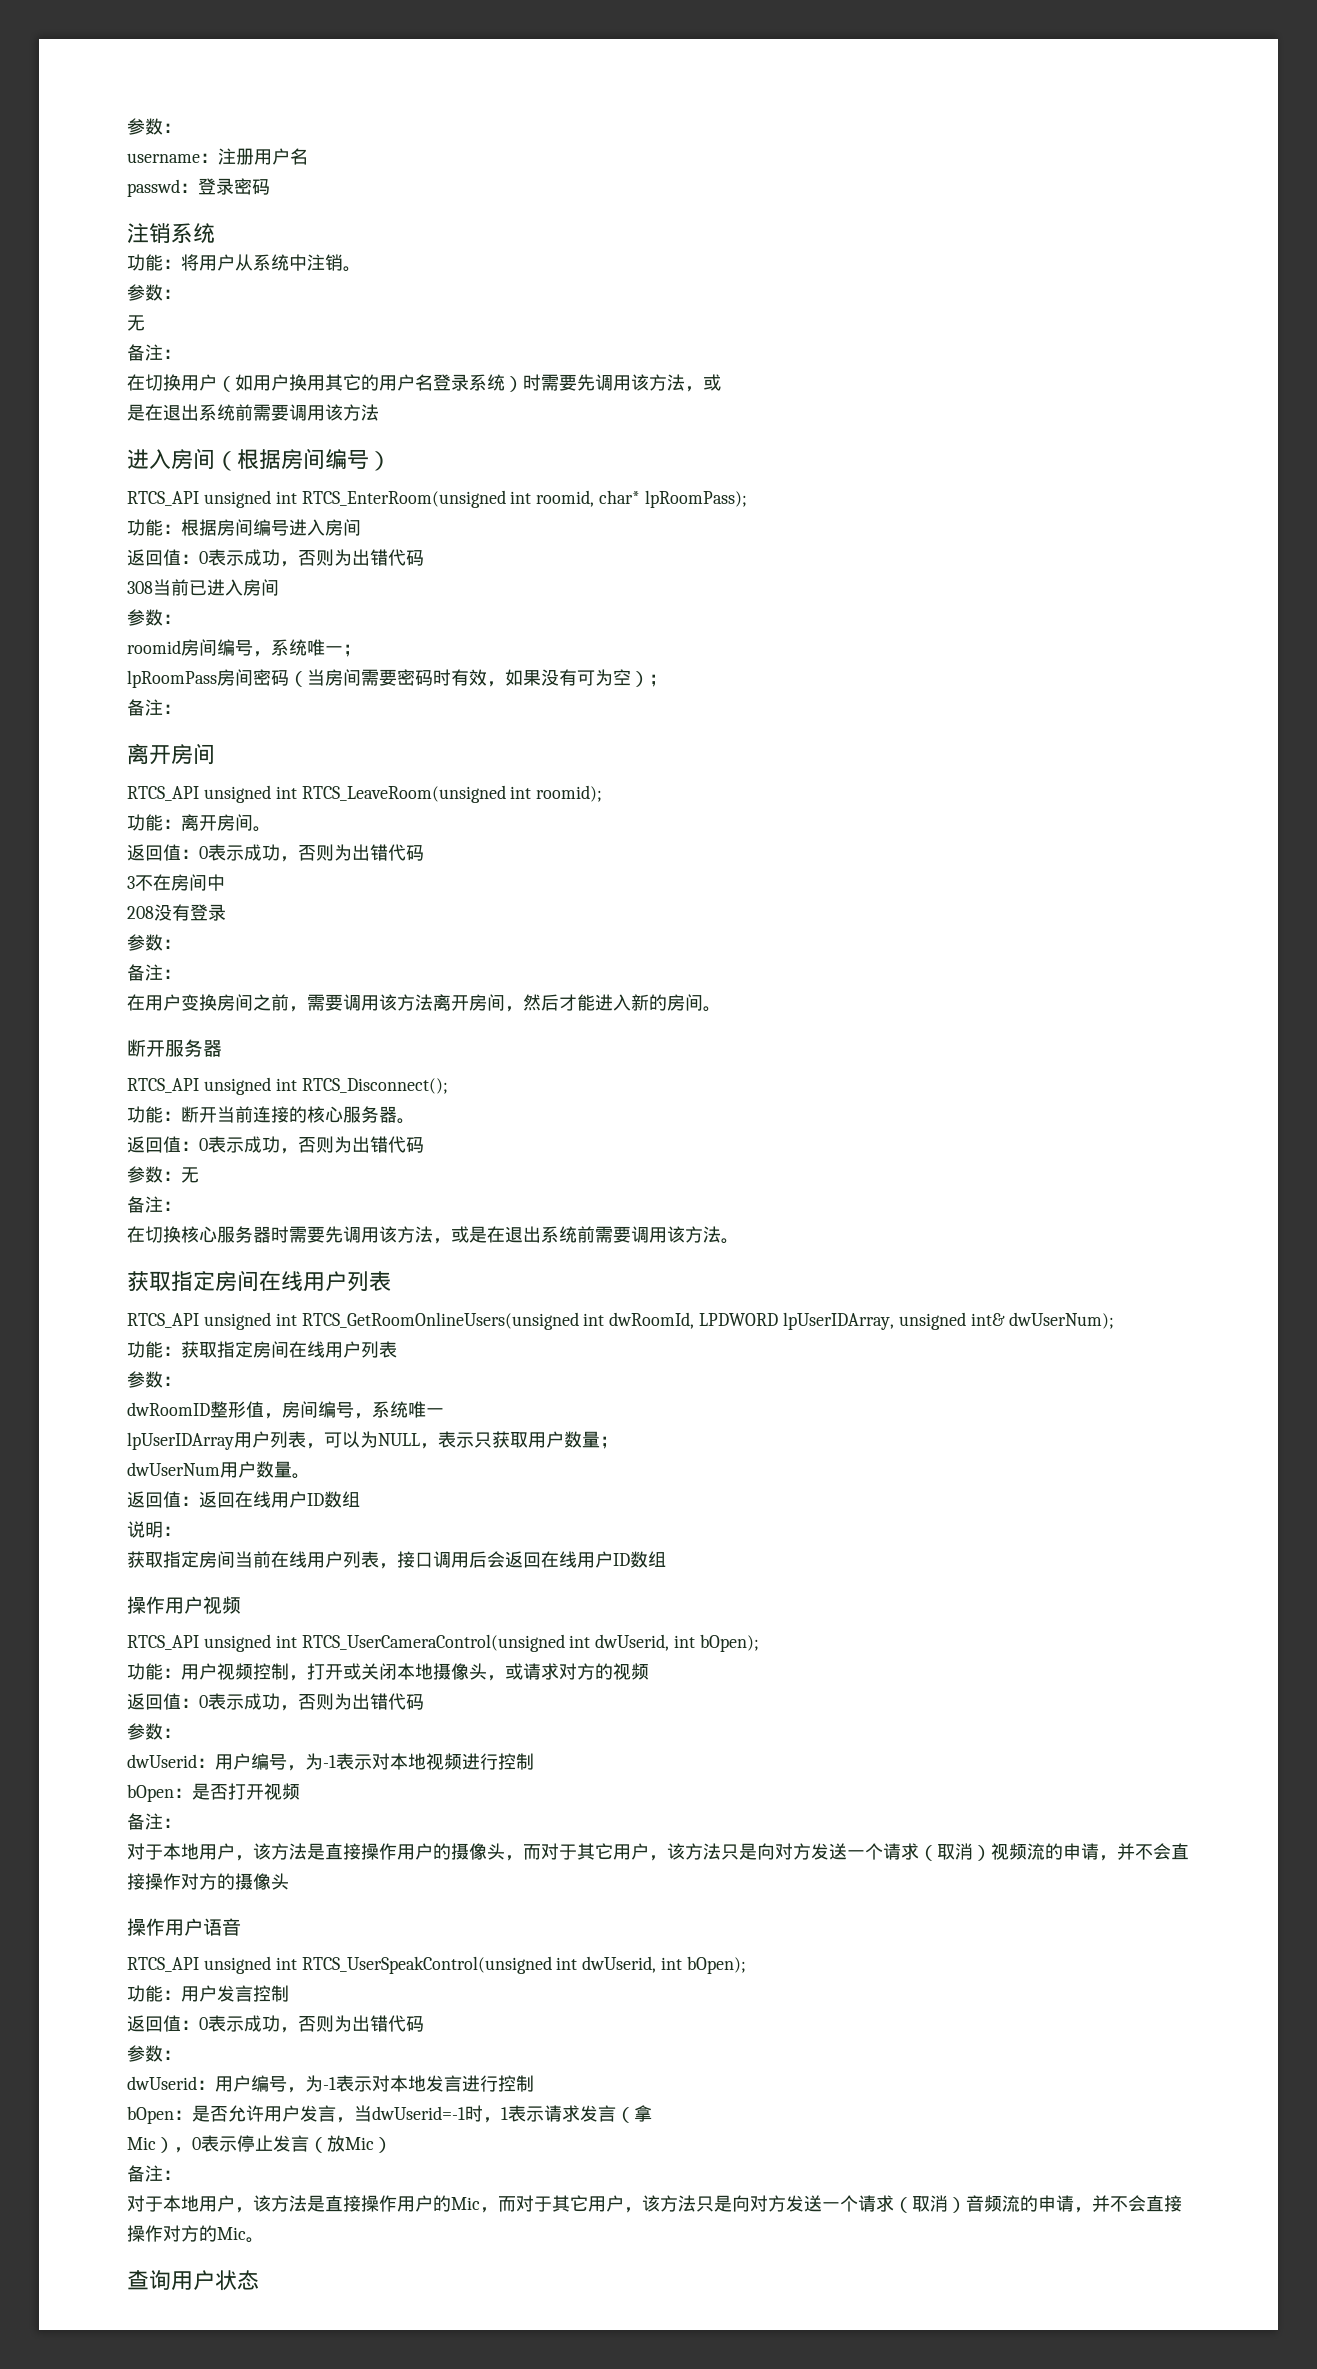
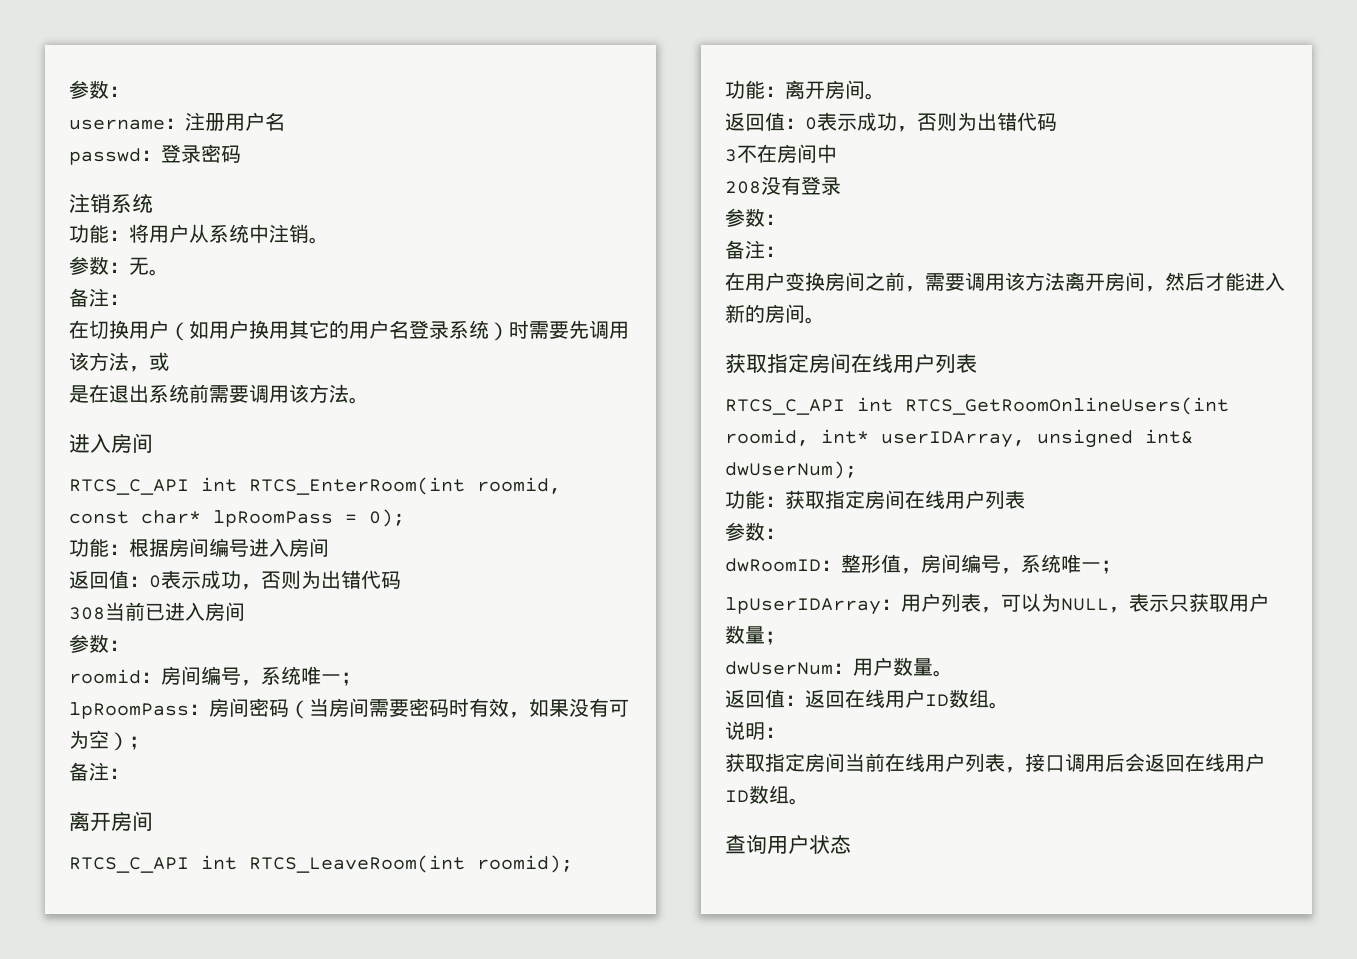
[127,315,145,331] // 无 -> [129,257,169,276] 无。
[127,448,391,471] [127,490,748,508] // 进入房间（根据房间编号） // RTCS_API unsigned int RTCS_EnterRoom(unsigned int roomid, char* lpRoomPass); -> [349,397,369,404] [69,433,153,453] [69,477,561,495] [69,509,405,527] 。 // 进入房间 // RTCS_C_API int RTCS_EnterRoom(int roomid, const char* lpRoomPass = 0);
(181, 647) none -> [141,672,161,683] ：
(217, 679) none -> [189,704,209,715] ：
[127,785,532,803] RTCS_API unsigned int RTCS_LeaveRoom(unsigned int -> [69,855,465,873] RTCS_C_API int RTCS_LeaveRoom(int
[127,1039,222,1057] [127,1077,448,1095] [127,1106,415,1124] [127,1136,424,1154] [127,1166,199,1183] [127,1196,181,1213] [127,1226,739,1244] [127,1270,391,1292] [127,1312,895,1330] // 断开服务器 // RTCS_API unsigned int RTCS_Disconnect(); // 功能：断开当前连接的核心服务器。 // 返回值：0表示成功，否则为出错代码 // 参数：无 // 备注： // 在切换核心服务器时需要先调用该方法，或是在退出系统前需要调用该方法。 // 获取指定房间在线用户列表 // RTCS_API unsigned int RTCS_GetRoomOnlineUsers(unsigned int dwRoomId, LPDWORD lpUserIDArray, -> [725,353,977,374] [725,397,1229,415] [725,429,1025,448] // 获取指定房间在线用户列表 // RTCS_C_API int RTCS_GetRoomOnlineUsers(int roomid, int* userIDArray,
(210, 1409) none -> [821,560,841,571] ：
(444, 1412) none -> [1101,560,1121,574] ；
(234, 1441) none -> [881,599,901,610] ：
(220, 1469) none -> [833,663,853,674] ：
(360, 1499) none -> [989,702,1009,709] 。
[127,1596,241,1614] [127,1634,760,1652] [127,1663,649,1681] [127,1693,424,1711] [127,1723,181,1740] [127,1753,534,1771] [127,1783,300,1802] [127,1813,181,1830] [127,1843,1189,1861] [127,1873,289,1890] [127,1918,241,1936] [127,1956,747,1974] [127,1985,289,2002] [127,2015,424,2033] [127,2045,181,2062] [127,2075,534,2093] [127,2105,652,2124] [127,2135,392,2153] [127,2165,181,2182] [127,2195,1182,2213] [127,2225,246,2242] // 操作用户视频 // RTCS_API unsigned int RTCS_UserCameraControl(unsigned int dwUserid, int bOpen); // 功能：用户视频控制，打开或关闭本地摄像头，或请求对方的视频 // 返回值：0表示成功，否则为出错代码 // 参数： // dwUserid：用户编号，为-1表示对本地视频进行控制 // bOpen：是否打开视频 // 备注： // 对于本地用户，该方法是直接操作用户的摄像头，而对于其它用户，该方法只是向对方发送一个请求（取消）视频流的申请，并不会直接操作对方的摄像头 // 操作用户语音 // RTCS_API unsigned int RTCS_UserSpeakControl(unsigned int dwUserid, int bOpen); // 功能：用户发言控制 // 返回值：0表示成功，否则为出错代码 // 参数： // dwUserid：用户编号，为-1表示对本地发言进行控制 // bOpen：是否允许用户发言，当dwUserid=-1时，1表示请求发言（拿 // Mic），0表示停止发言（放Mic） // 备注： // 对于本地用户，该方法是直接操作用户的Mic，而对于其它用户，该方法只是向对方发送一个请求（取消）音频流的申请，并不会直接操作对方的Mic -> (789, 794) none

